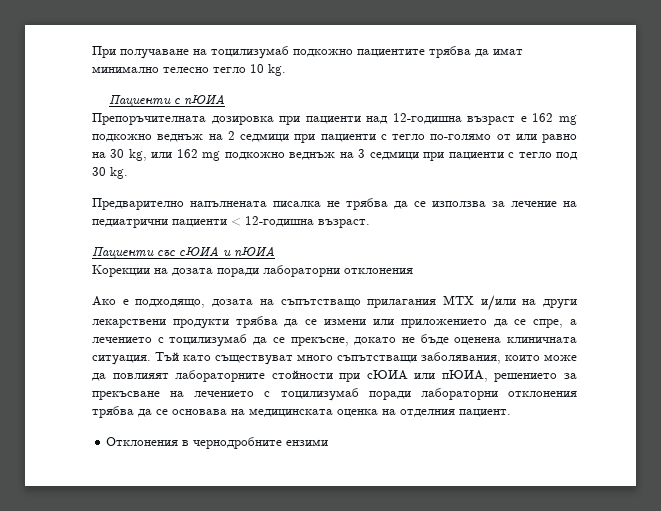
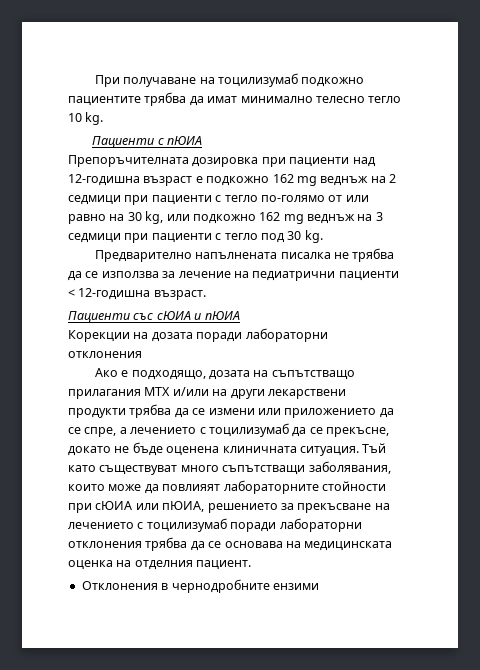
[532,113,577,125] [92,134,152,142] 162 mg подкожно -> [206,174,317,186] подкожно 162 mg
[176,149,285,161] 162 mg подкожно -> [192,212,304,224] подкожно 162 mg

